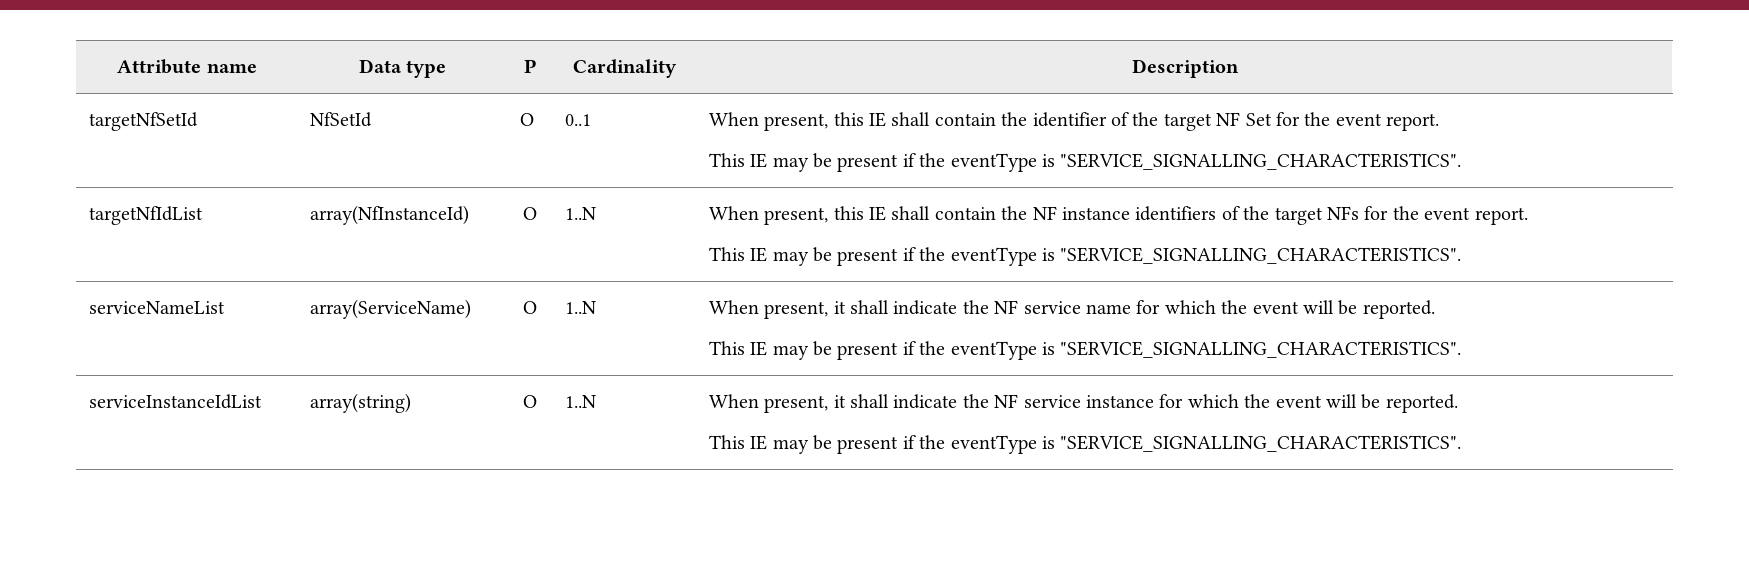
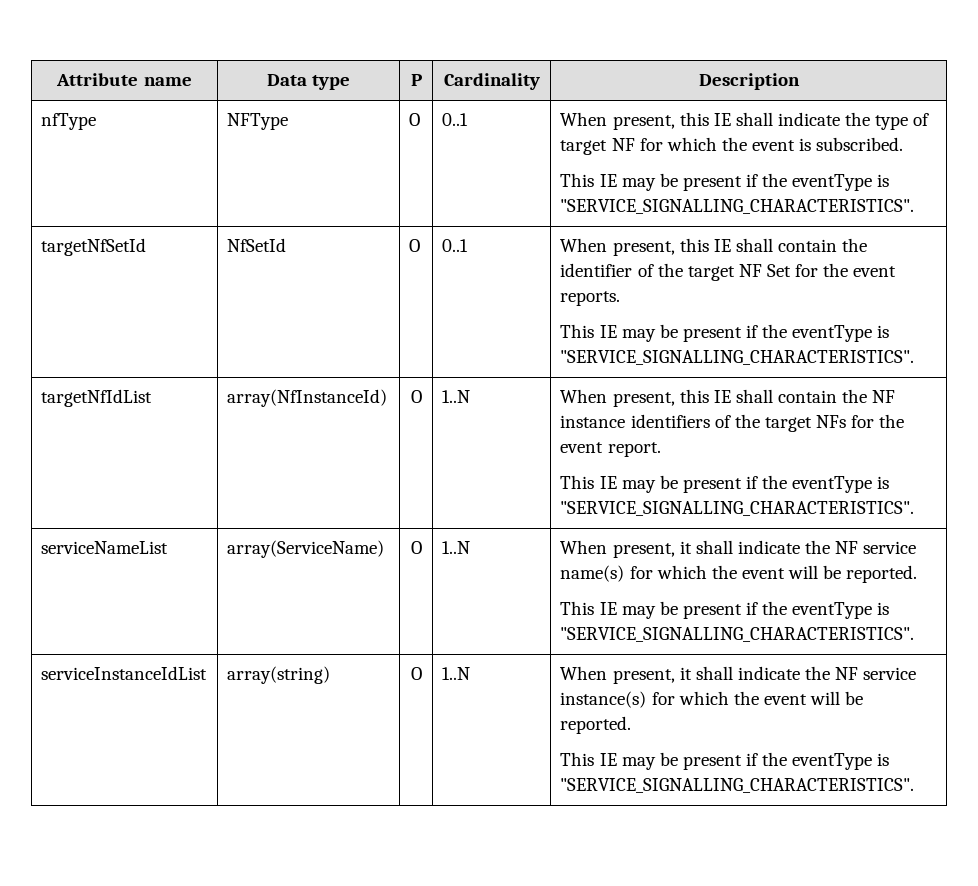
(1239, 68) none -> [41,113,97,130] [227,113,289,130] [409,113,421,126] [442,113,469,126] [560,112,930,130] [560,137,904,155] [560,173,890,191] [560,199,915,214] // nfType | NFType | O | 0..1 | When present, this IE shall indicate the type of target NF for which the event is subscribed. // This IE may be present if the eventType is "SERVICE_SIGNALLING_CHARACTERISTICS".
[1386,113,1440,131] report. -> [560,291,621,306] reports.
[1085,304,1131,314] name -> [560,565,625,582] name(s)
[1085,395,1154,408] instance -> [560,691,647,708] instance(s)

